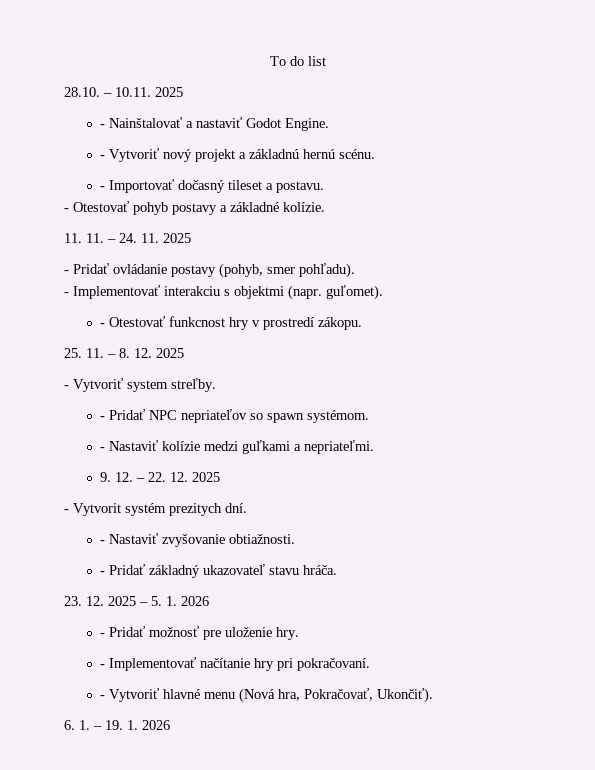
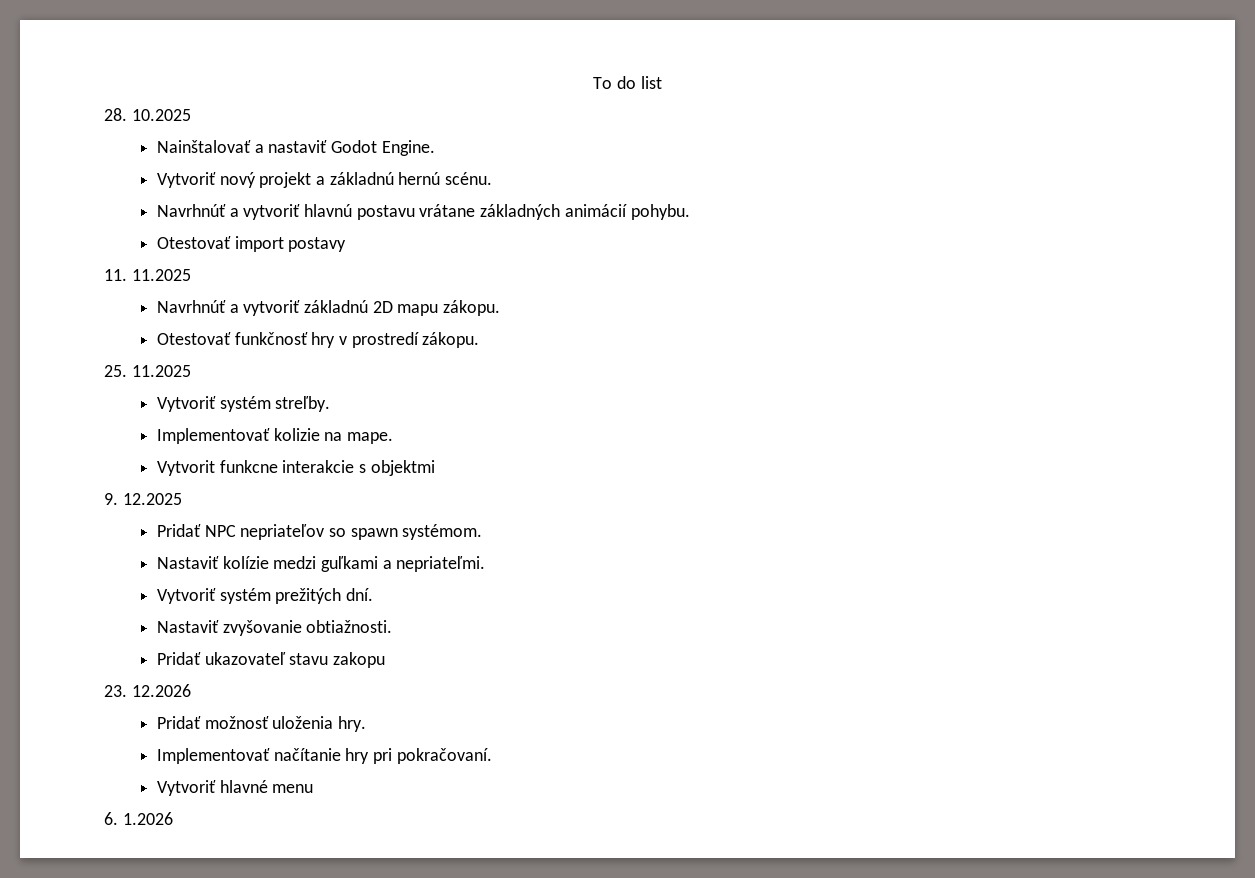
[64,87,183,97] [100,124,106,128] 28.10. – 10.11. 2025 // - -> [104,108,191,121] 28. 10.2025 //
[100,155,106,159] - -> (435, 148) none
[100,179,325,193] [64,201,325,215] [64,233,191,243] [64,263,355,278] [64,285,383,300] [100,316,226,327] - Importovať dočasný tileset a postavu. // - Otestovať pohyb postavy a základné kolízie. // 11. 11. – 24. 11. 2025 // - Pridať ovládanie postavy (pohyb, smer pohľadu). // - Implementovať interakciu s objektmi (napr. guľomet). // - Otestovať funkcnost -> [156,204,690,220] [156,236,347,252] [104,269,191,281] [156,300,501,316] [156,332,308,345] Navrhnúť a vytvoriť hlavnú postavu vrátane základných animácií pohybu. // Otestovať import postavy // 11. 11.2025 // Navrhnúť a vytvoriť základnú 2D mapu zákopu. // Otestovať funkčnosť
[86,348,184,358] [64,378,216,392] [100,416,106,420] 11. – 8. 12. 2025 // - Vytvoriť system streľby. // - -> [131,365,191,377] [156,396,331,412] [156,428,394,444] [156,460,435,476] [104,493,182,505] 11.2025 // Vytvoriť systém streľby. // Implementovať kolizie na mape. // Vytvorit funkcne interakcie s objektmi // 9. 12.2025 //
[100,447,106,451] - -> (483, 532) none
[100,472,221,482] [64,503,222,516] 9. 12. – 22. 12. 2025 // - Vytvorit systém prezitych -> [156,588,342,604] Vytvoriť systém prežitých
[100,540,106,544] - -> (374, 594) none
[100,564,201,578] - Pridať základný -> [156,652,201,665] Pridať
[303,565,338,575] hráča. -> [333,652,386,668] zakopu
[86,596,209,606] [100,626,273,640] 12. 2025 – 5. 1. 2026 // - Pridať možnosť pre uloženie -> [131,684,191,697] [156,716,334,729] 12.2026 // Pridať možnosť uloženia
[100,664,106,668] - -> (367, 724) none
[100,695,106,699] - -> (492, 756) none
[239,688,434,703] [64,720,170,730] (Nová hra, Pokračovať, Ukončiť). // 6. 1. – 19. 1. 2026 -> [104,812,173,825] // 6. 1.2026

